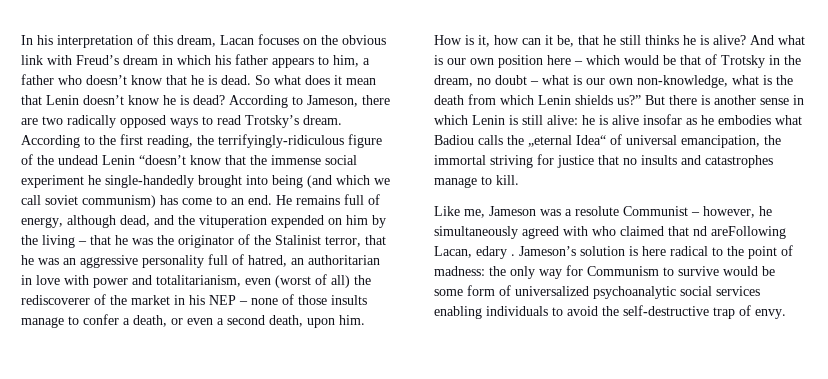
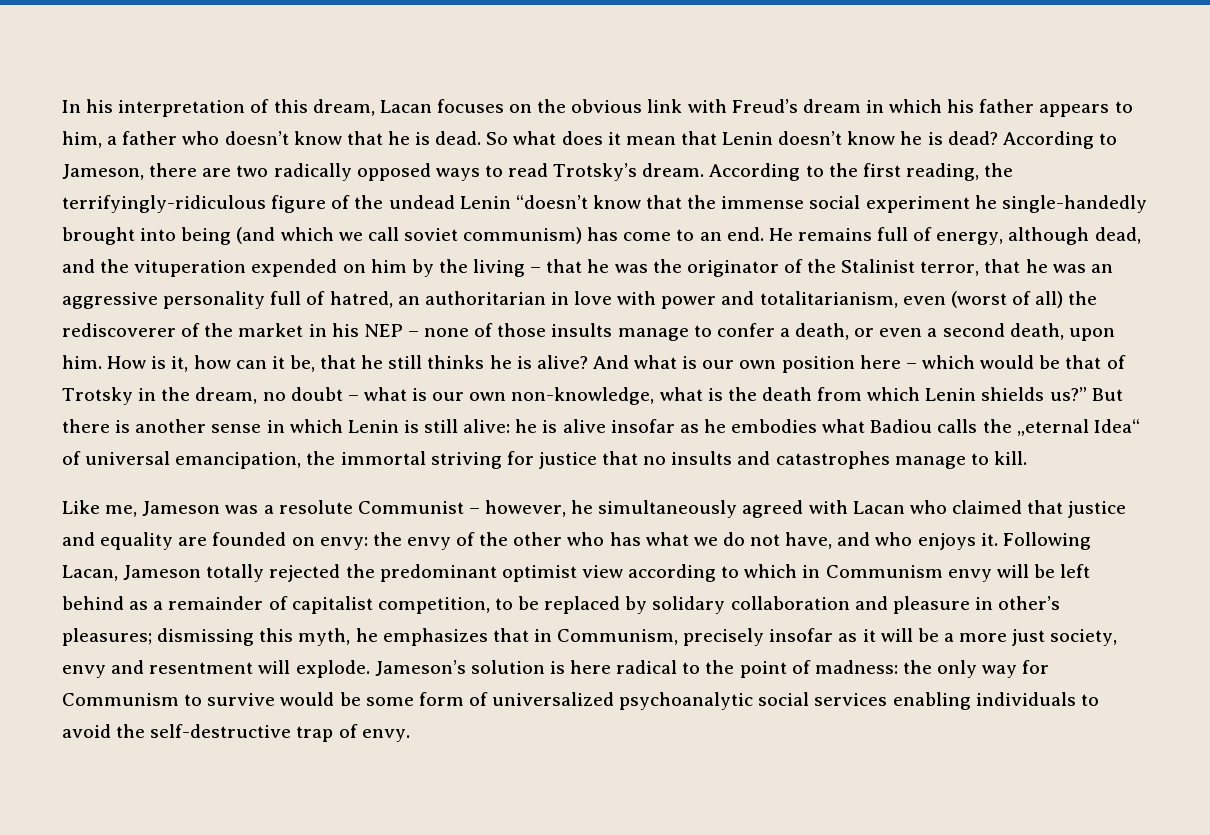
(588, 231) none -> [852,501,905,514] Lacan
[693,226,786,239] [434,246,515,259] nd areFollowing Lacan, edary . -> [1068,501,1127,518] [62,532,1091,550] [62,564,1091,582] [62,596,1061,614] [62,628,1118,646] [62,660,370,678] justice and equality are founded on envy: the envy of the other who has what we do not have, and who enjoys it. Following Lacan, Jameson totally rejected the predominant optimist view according to which in Communism envy will be left behind as a remainder of capitalist competition, to be replaced by solidary collaboration and pleasure in other’s pleasures; dismissing this myth, he emphasizes that in Communism, precisely insofar as it will be a more just society, envy and resentment will explode.

